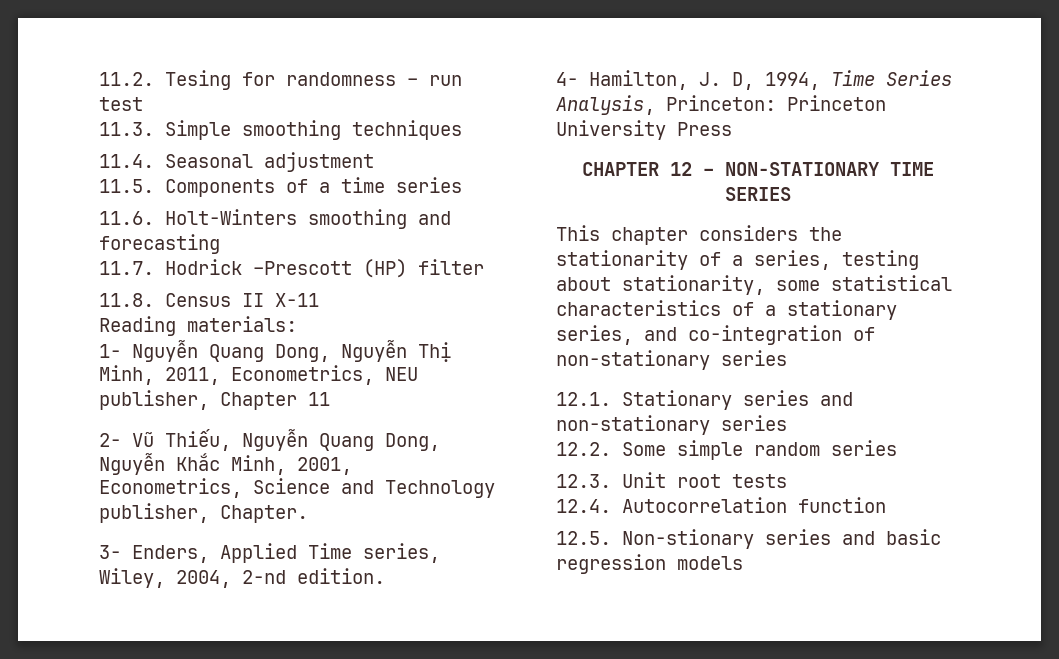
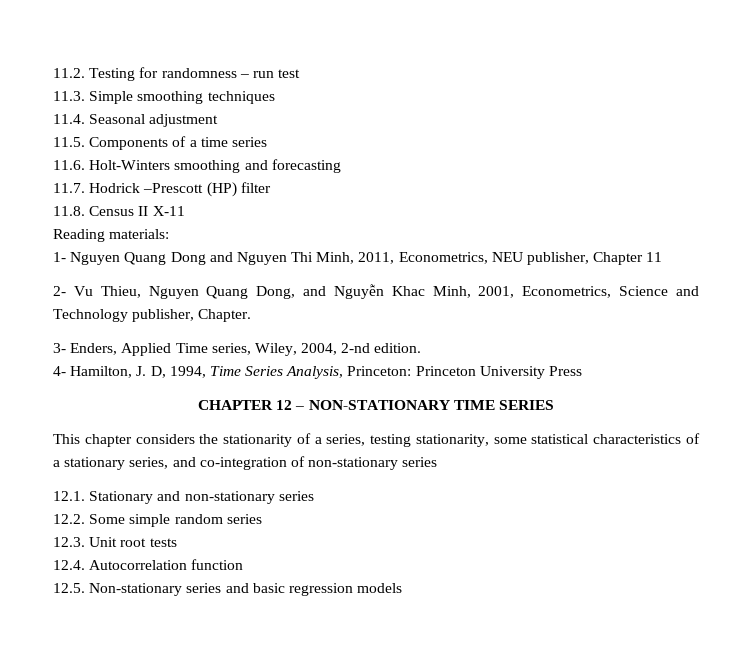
[165,70,231,90] Tesing -> [89,68,136,81] Testing
[132,340,451,362] Nguyễn Quang Dong, Nguyễn Thị -> [70,252,314,265] Nguyen Quang Dong and Nguyen Thi
[132,429,440,451] [99,453,220,475] Vũ Thiếu, Nguyễn Quang Dong, Nguyễn Khắc -> [73,284,425,299] Vu Thieu, Nguyen Quang Dong, and Nguyễn Khac
[556,277,611,291] about -> (412, 440) none
[743,390,809,406] series -> (154, 497) none
[622,529,754,549] Non-stionary -> [89,583,183,596] Non-stationary

